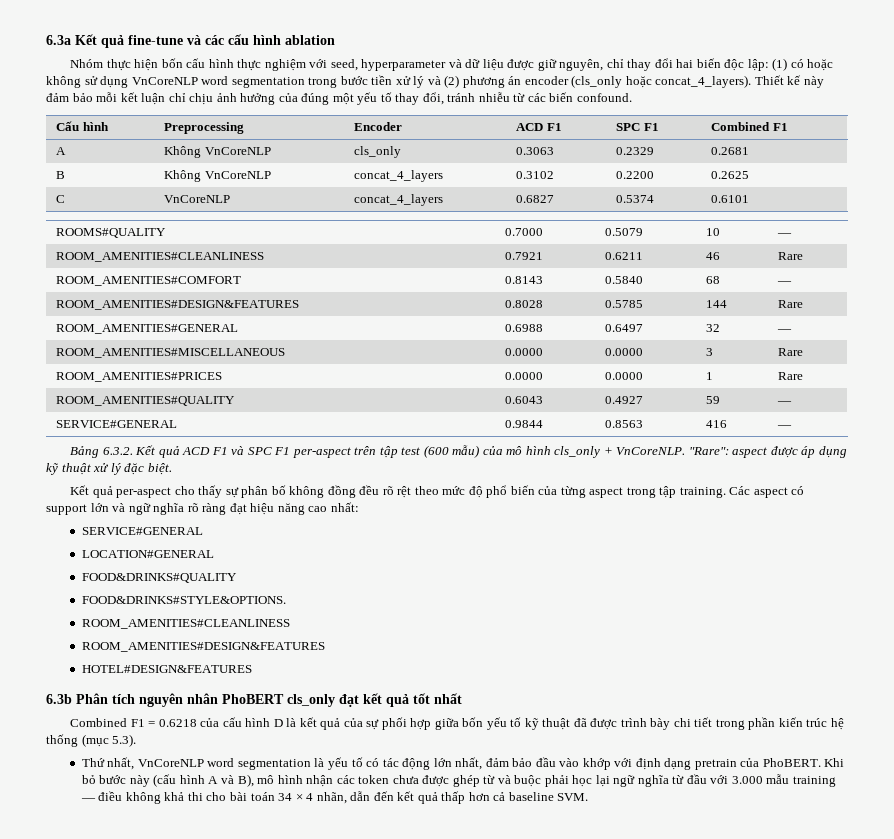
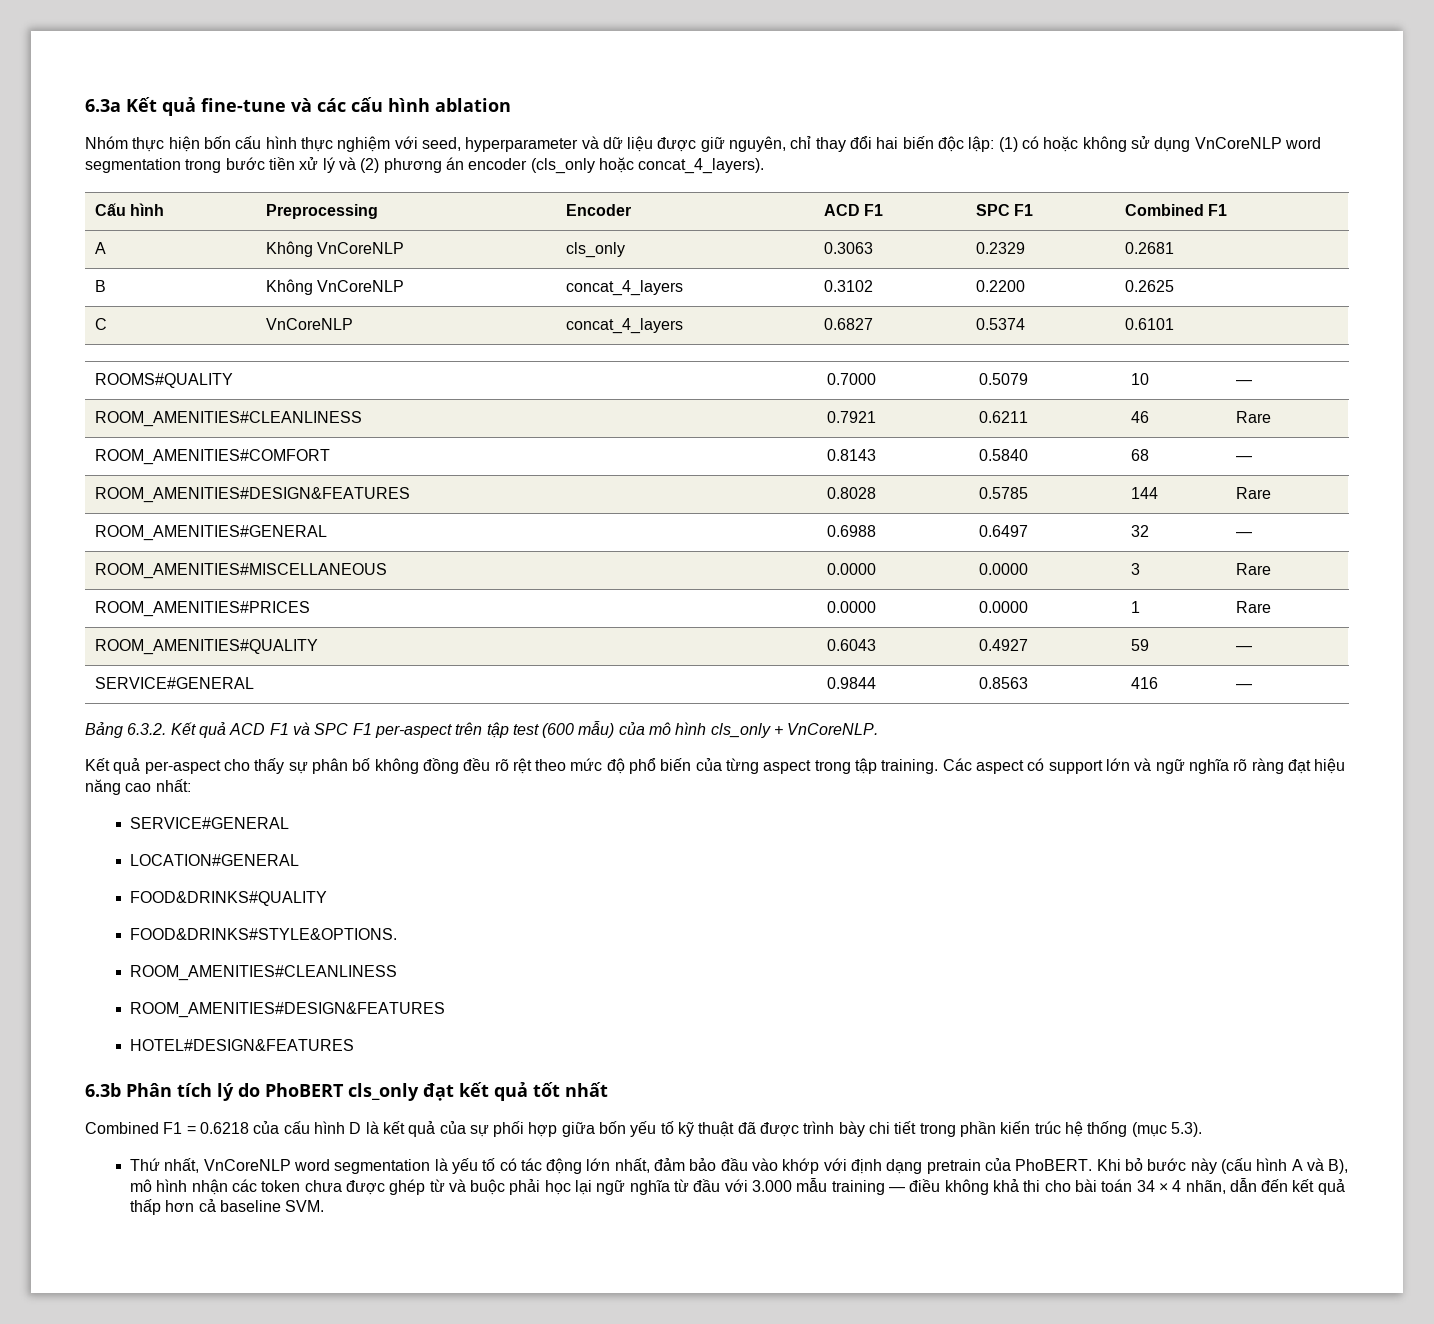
[754,75,824,88] [46,92,632,105] Thiết kế này đảm bảo mỗi kết luận chỉ chịu ảnh hưởng của đúng một yếu tố thay đổi, tránh nhiễu từ các biến confound. -> (765, 166) none
[688,446,847,458] [46,463,172,475] "Rare": aspect được áp dụng kỹ thuật xử lý đặc biệt. -> (879, 729) none
[139,693,218,707] nguyên nhân -> [217,1083,260,1101] lý do

